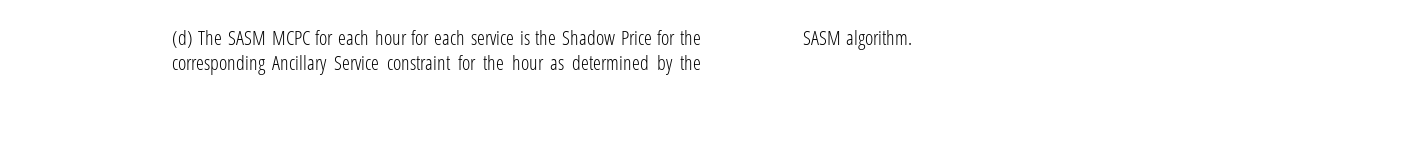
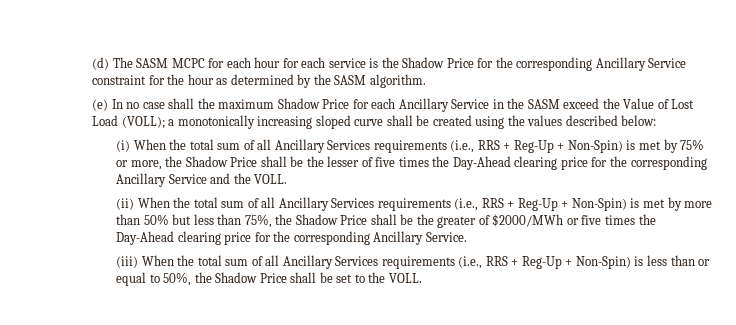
(912, 40) none -> [91,98,695,112] [91,115,657,129] [116,139,705,153] [116,156,707,170] [116,173,288,187] [116,197,713,211] [116,214,656,228] [116,231,467,245] [116,255,711,269] [116,272,422,286] // (e) In no case shall the maximum Shadow Price for each Ancillary Service in the SASM exceed the Value of Lost Load (VOLL); a monotonically increasing sloped curve shall be created using the values described below: // (i) When the total sum of all Ancillary Services requirements (i.e., RRS + Reg-Up + Non-Spin) is met by 75% or more, the Shadow Price shall be the lesser of five times the Day-Ahead clearing price for the corresponding Ancillary Service and the VOLL. // (ii) When the total sum of all Ancillary Services requirements (i.e., RRS + Reg-Up + Non-Spin) is met by more than 50% but less than 75%, the Shadow Price shall be the greater of $2000/MWh or five times the Day-Ahead clearing price for the corresponding Ancillary Service. // (iii) When the total sum of all Ancillary Services requirements (i.e., RRS + Reg-Up + Non-Spin) is less than or equal to 50%, the Shadow Price shall be set to the VOLL.

